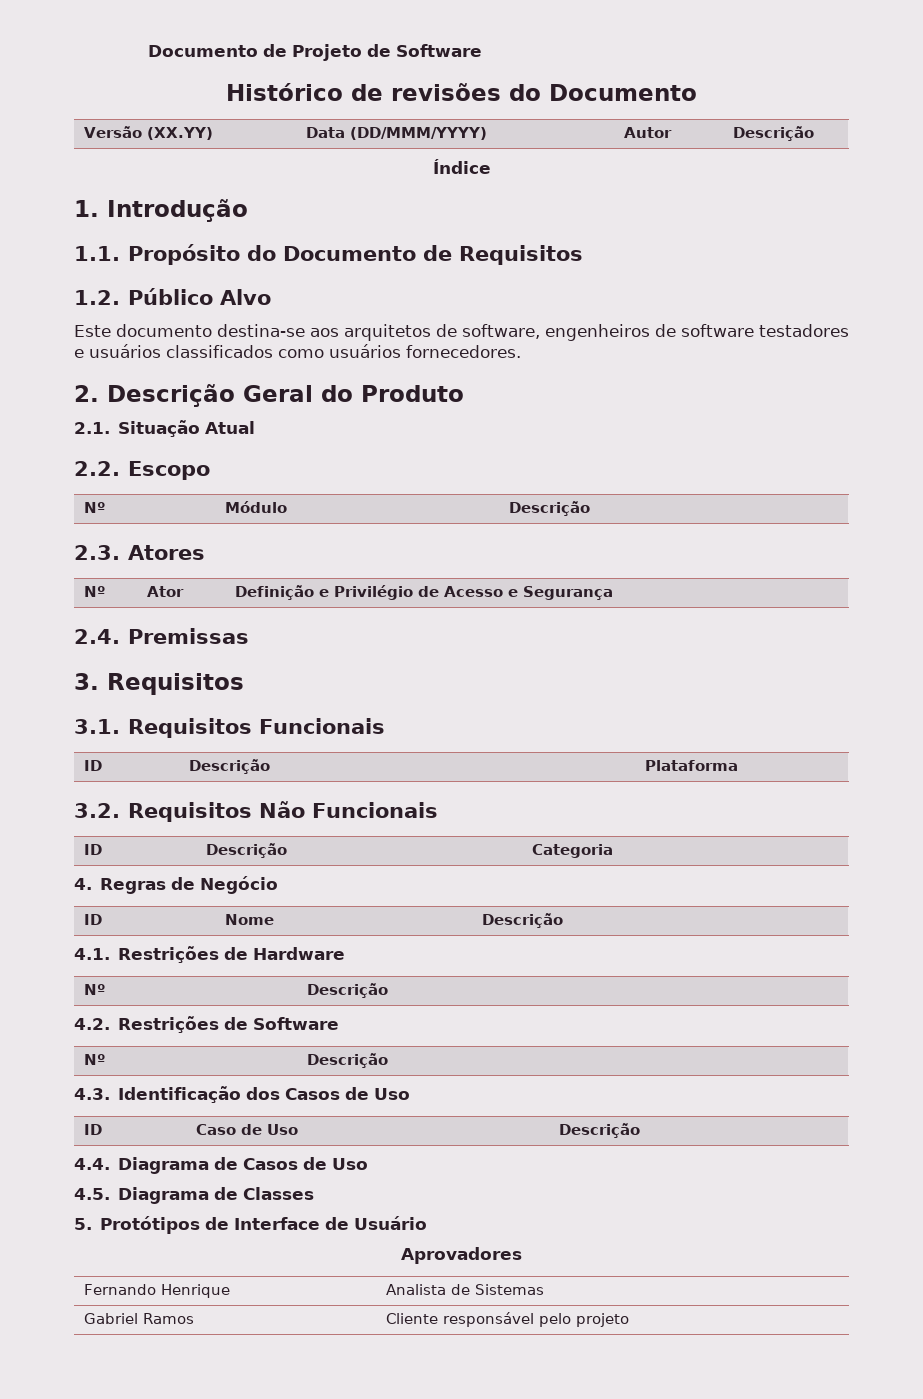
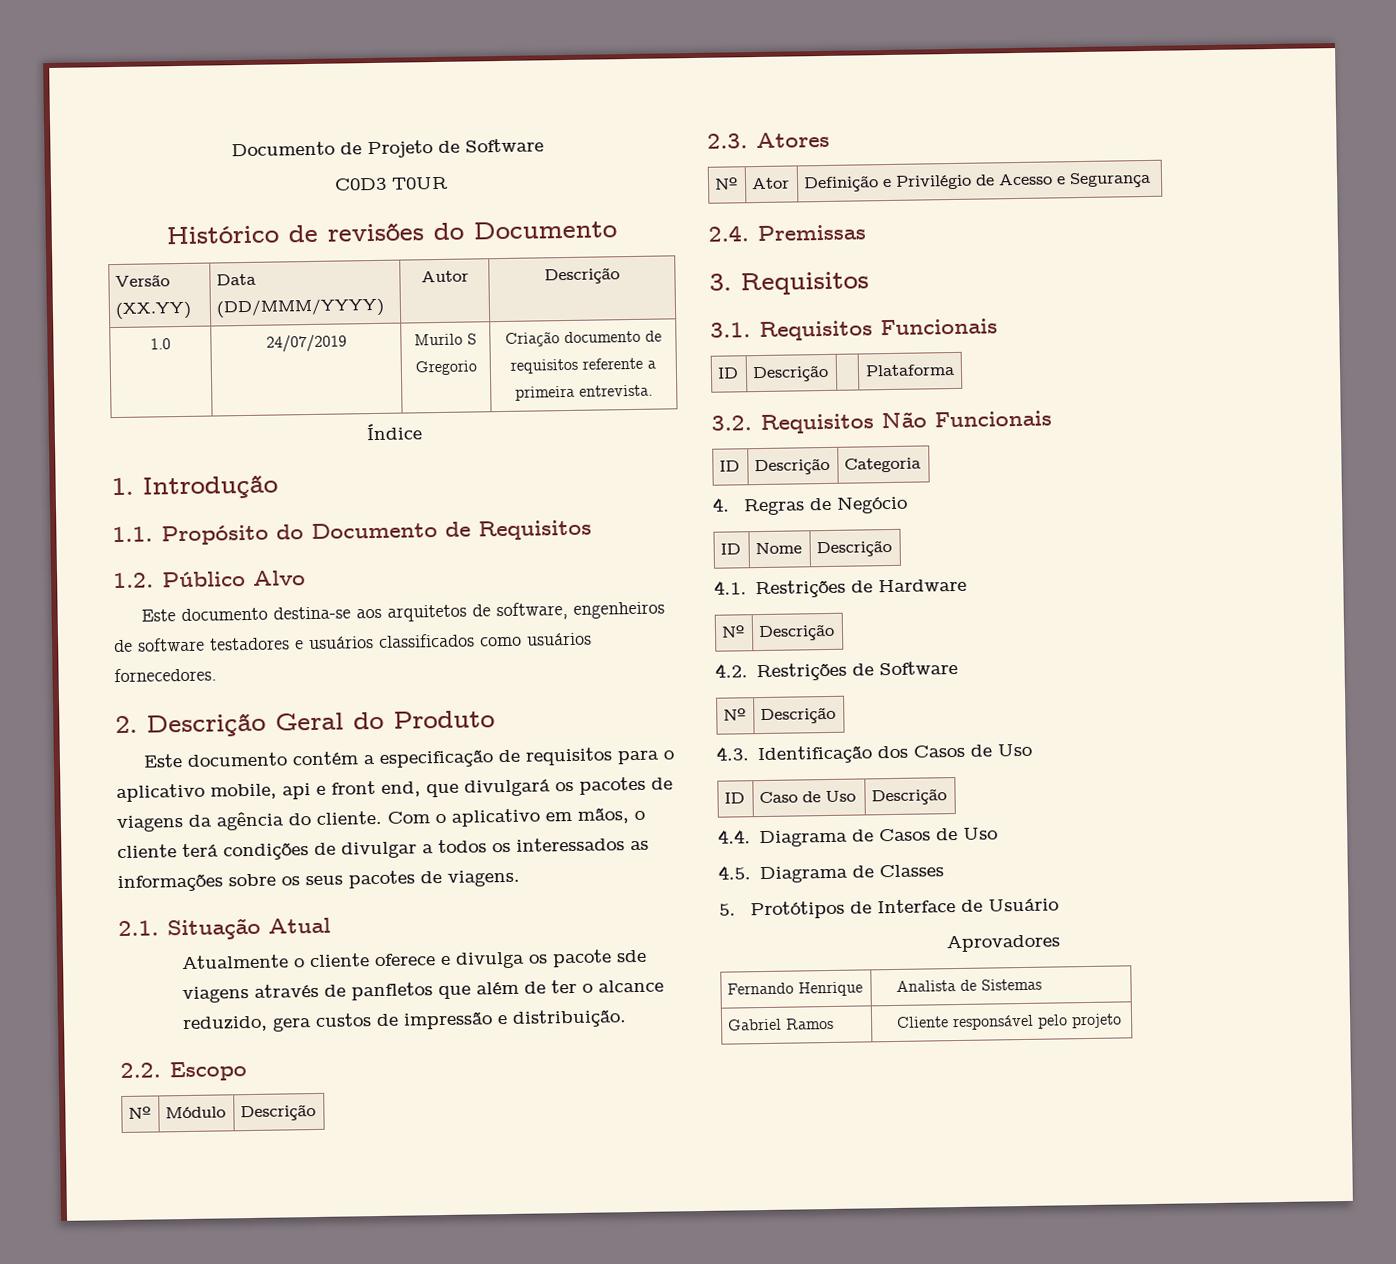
(482, 50) none -> [333,176,449,191] // C0D3 T0UR
(814, 133) none -> [150,338,171,350] [265,334,347,353] [414,333,477,346] [414,360,477,376] [504,330,662,347] [510,357,656,374] [515,384,653,401] // 1.0 | 24/07/2019 | Murilo S Gregorio | Criação documento de requisitos referente a primeira entrevista.
[74,420,256,437] 2.1. Situação Atual -> [142,747,674,768] [116,776,673,803] [116,807,645,833] [117,837,649,861] [117,869,520,893] [118,917,331,941] [180,949,647,970] [181,979,664,1004] [181,1009,627,1033] Este documento contém a especificação de requisitos para o aplicativo mobile, api e front end, que divulgará os pacotes de viagens da agência do cliente. Com o aplicativo em mãos, o cliente terá condições de divulgar a todos os interessados as informações sobre os seus pacotes de viagens. // 2.1. Situação Atual // Atualmente o cliente oferece e divulga os pacote sde viagens através de panfletos que além de ter o alcance reduzido, gera custos de impressão e distribuição.

